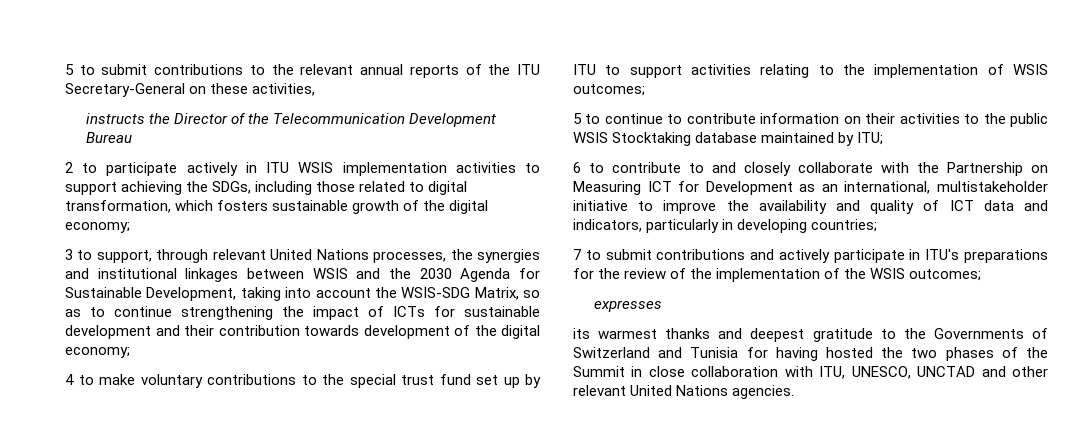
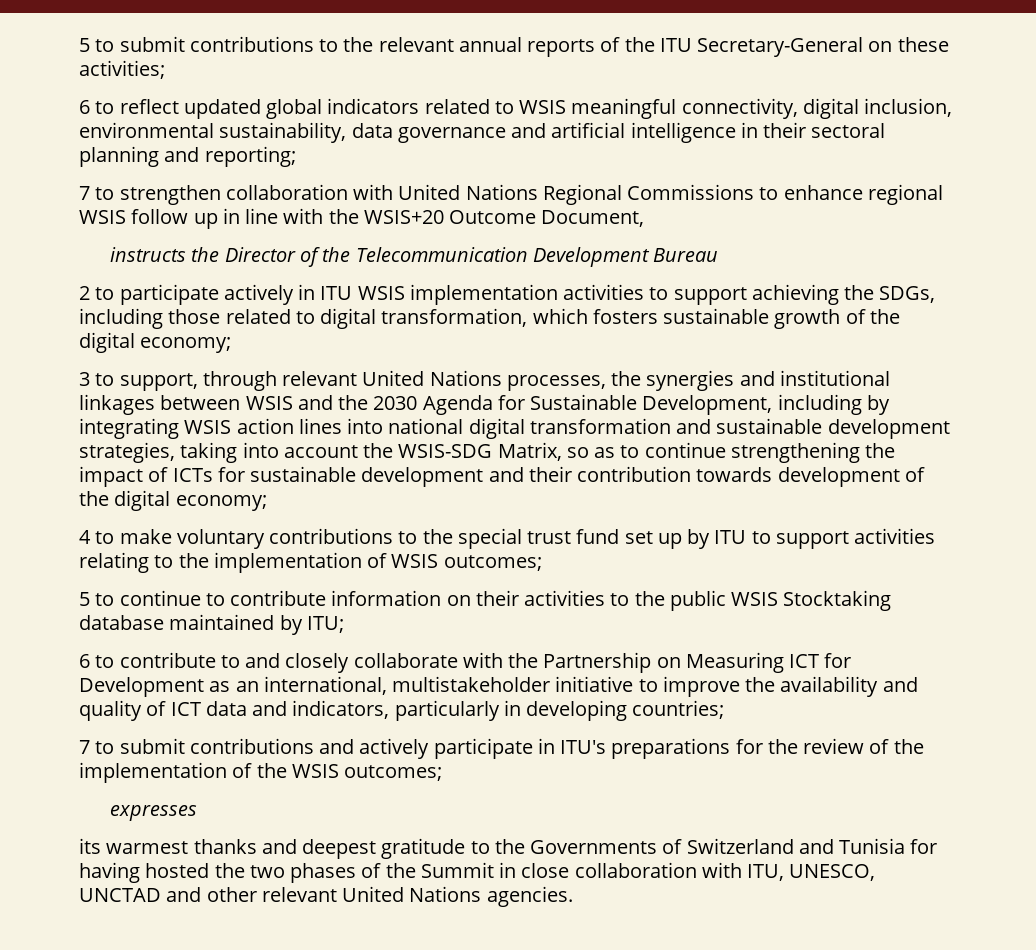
[252,83,316,96] activities, -> [79,60,165,79] [79,98,953,119] [79,122,886,143] [79,146,296,167] [79,184,943,205] [79,208,645,229] activities; // 6 to reflect updated global indicators related to WSIS meaningful connectivity, digital inclusion, environmental sustainability, data governance and artificial intelligence in their sectoral planning and reporting; // 7 to strengthen collaboration with United Nations Regional Commissions to enhance regional WSIS follow up in line with the WSIS+20 Outcome Document,
(237, 294) none -> [777,394,890,415] [79,418,950,439] [79,442,175,463] including by integrating WSIS action lines into national digital transformation and sustainable development strategies,

